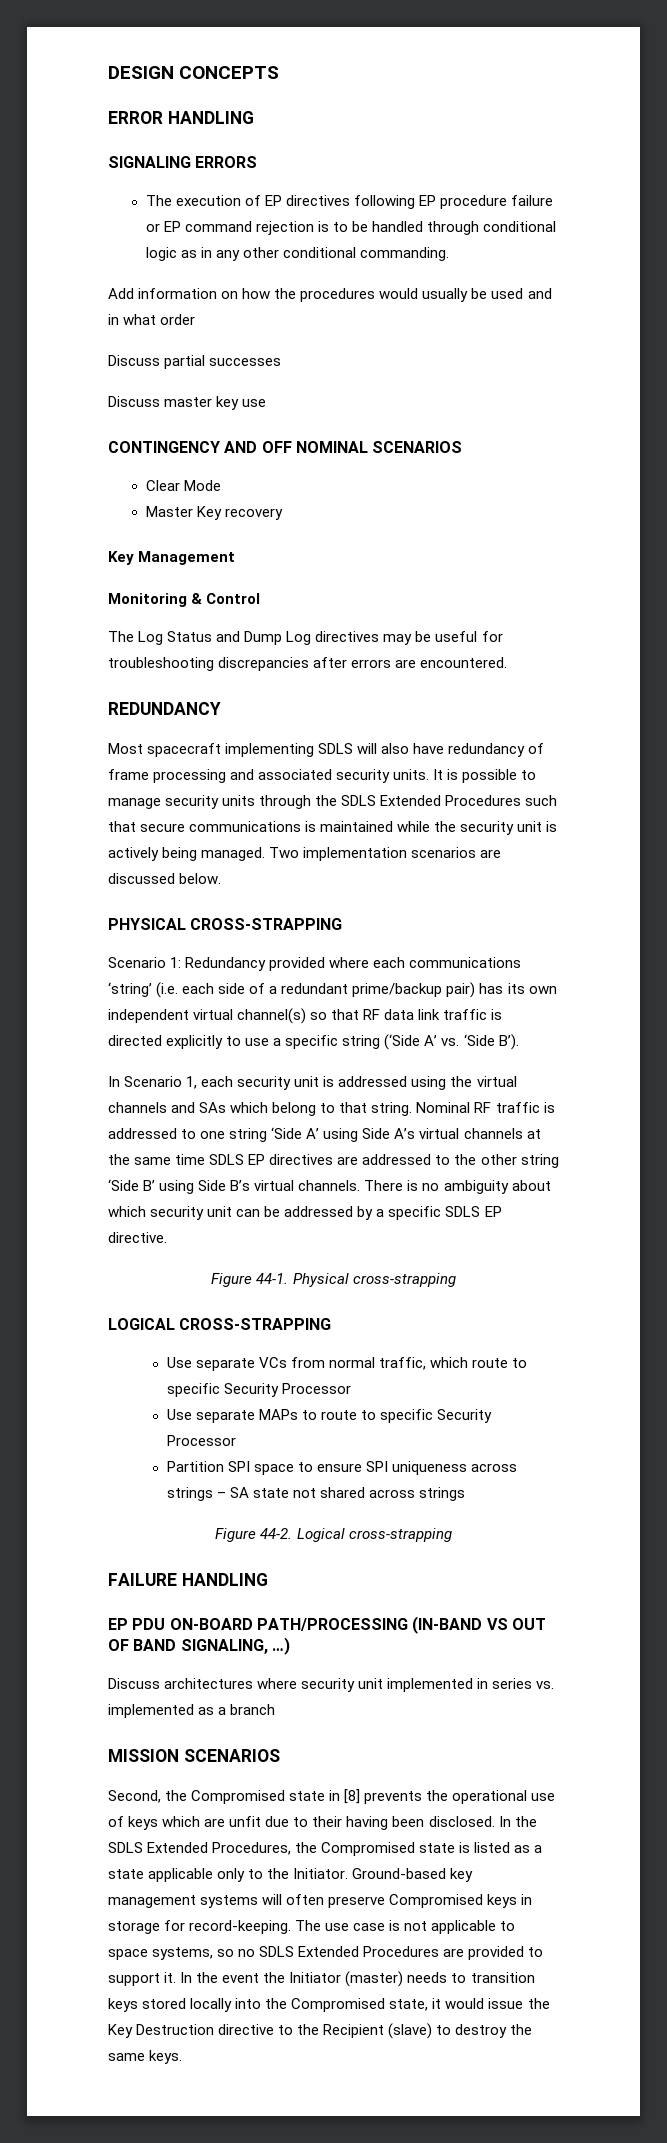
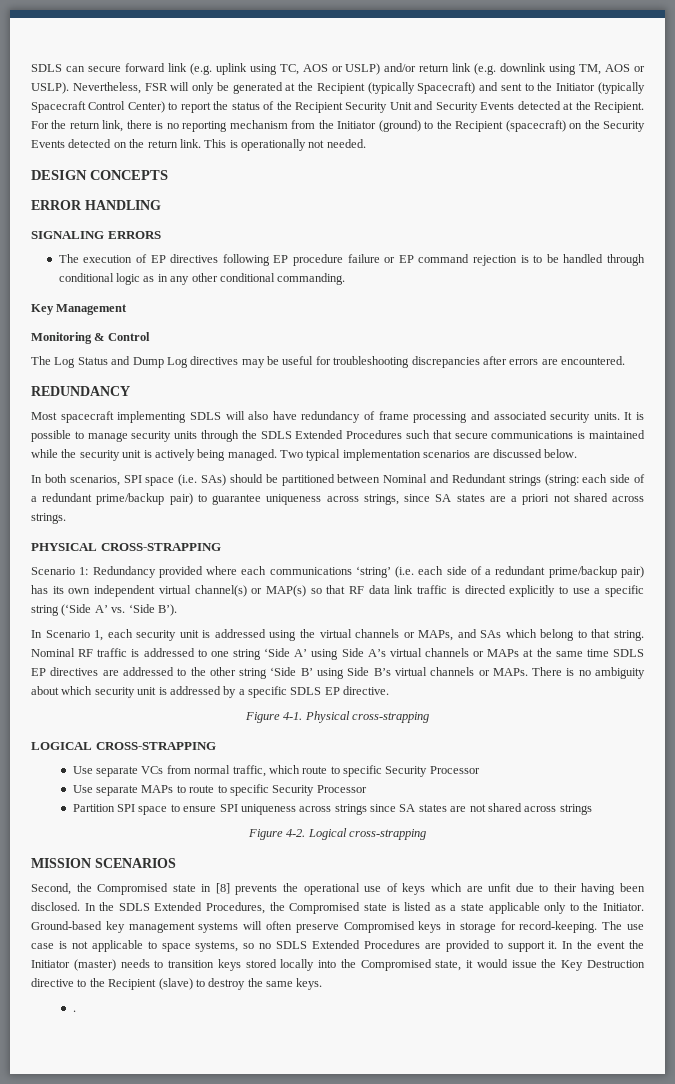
(108, 72) none -> [31,63,645,75] [31,82,645,94] [31,101,645,113] [31,120,645,132] [31,139,366,151] SDLS can secure forward link (e.g. uplink using TC, AOS or USLP) and/or return link (e.g. downlink using TM, AOS or USLP). Nevertheless, FSR will only be generated at the Recipient (typically Spacecraft) and sent to the Initiator (typically Spacecraft Control Center) to report the status of the Recipient Security Unit and Security Events detected at the Recipient. For the return link, there is no reporting mechanism from the Initiator (ground) to the Recipient (spacecraft) on the Security Events detected on the return link. This is operationally not needed. //
[108,288,552,302] [108,314,196,325] [108,355,282,369] [108,396,267,410] [108,441,463,453] [145,480,221,491] [145,506,283,520] // Add information on how the procedures would usually be used and in what order // Discuss partial successes // Discuss master key use // CONTINGENCY AND OFF NOMINAL SCENARIOS // Clear Mode // Master Key recovery -> (346, 279) none
(300, 852) none -> [306,449,341,461] typical
(222, 878) none -> [31,474,645,486] [31,493,645,505] [31,513,66,524] // In both scenarios, SPI space (i.e. SAs) should be partitioned between Nominal and Redundant strings (string: each side of a redundant prime/backup pair) to guarantee uniqueness across strings, since SA states are a priori not shared across strings.
(307, 1016) none -> [251,585,306,597] or MAP(s)
(167, 1107) none -> [403,630,454,641] or MAPs,
(523, 1133) none -> [473,649,520,657] or MAPs
[298,1180,361,1191] channels. -> [430,667,528,676] channels or MAPs.
[236,1206,281,1217] can be -> [158,687,167,695] is
[256,1273,289,1284] 44-1. -> [283,712,303,720] 4-1.
[216,1487,289,1498] – SA state -> [370,804,467,812] since SA states are
[260,1528,293,1539] 44-2. -> [286,829,306,837] 4-2.
[108,1573,268,1586] [108,1616,546,1634] [108,1637,290,1655] [108,1678,555,1692] [108,1704,276,1718] // FAILURE HANDLING // EP PDU ON-BOARD PATH/PROCESSING (IN-BAND VS OUT OF BAND SIGNALING, …) // Discuss architectures where security unit implemented in series vs. implemented as a branch -> (427, 834) none
(183, 2057) none -> [72,1010,76,1012] // .

